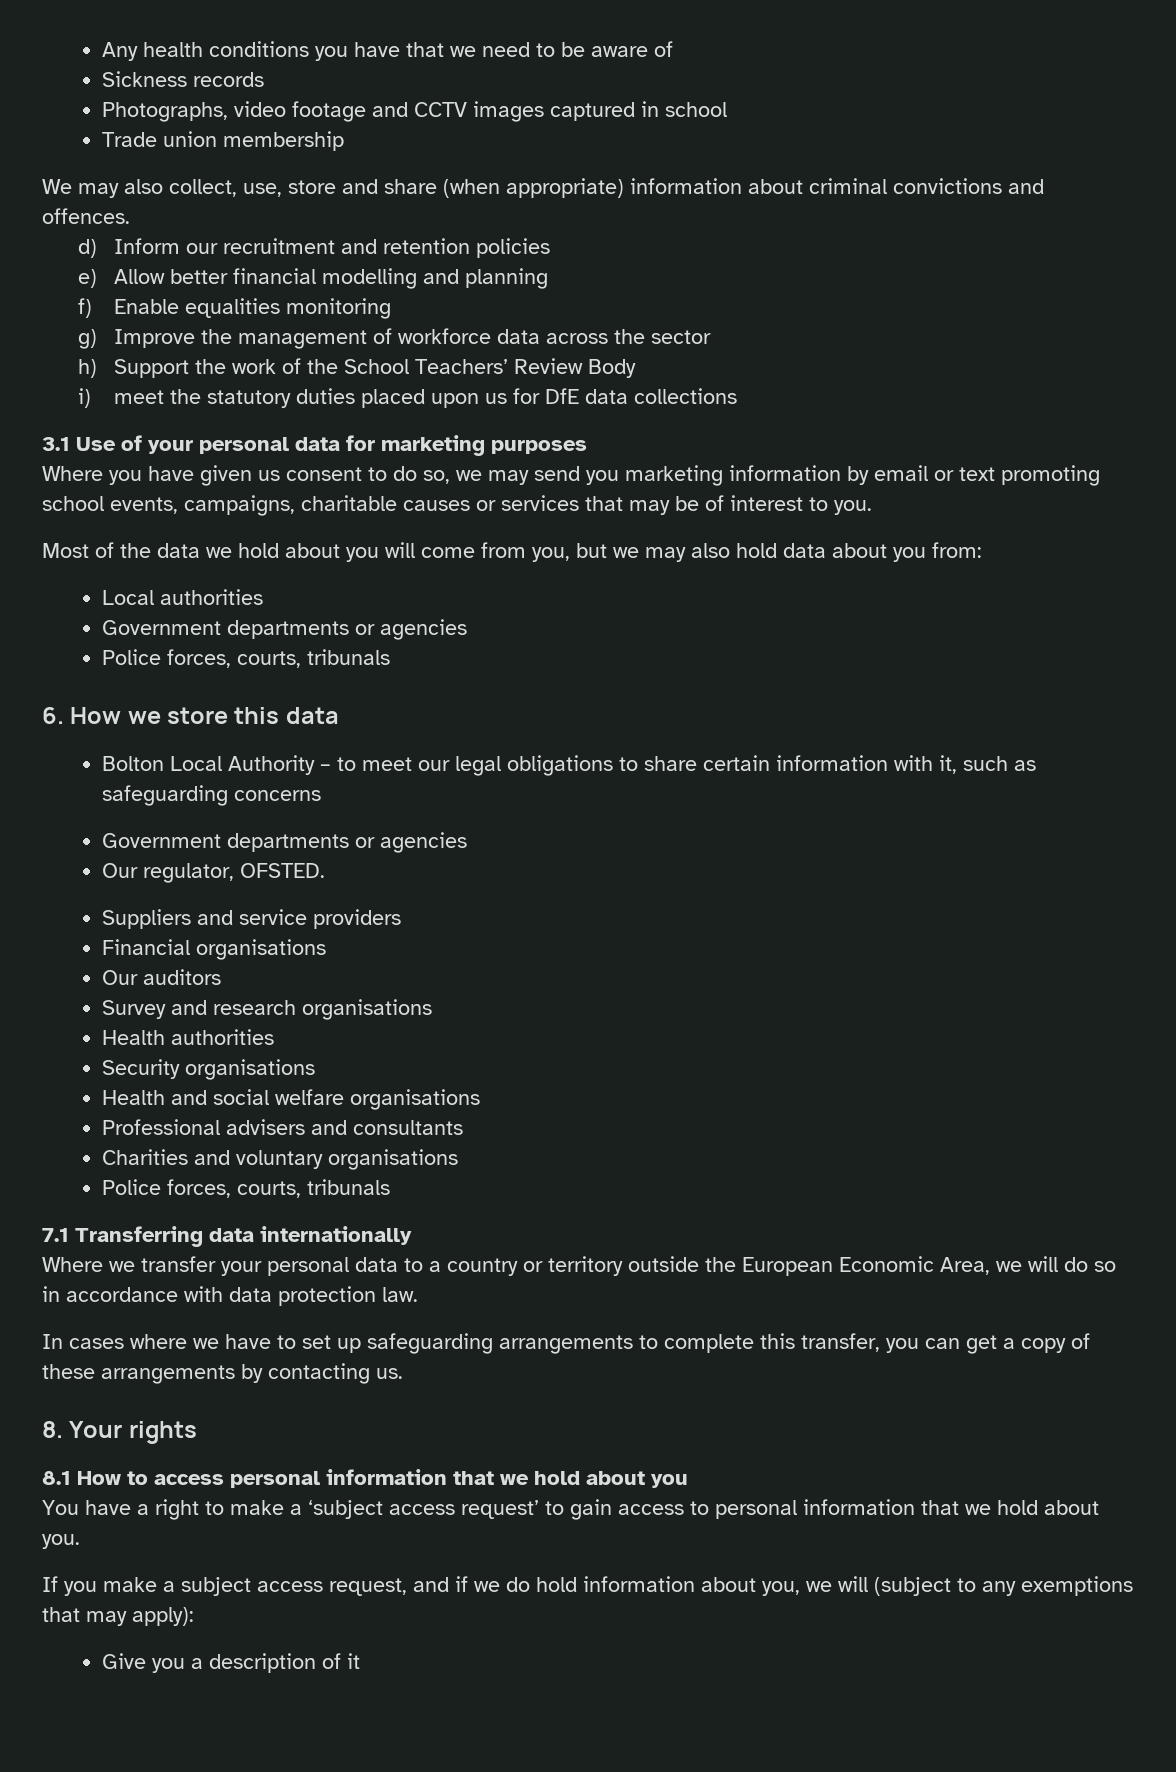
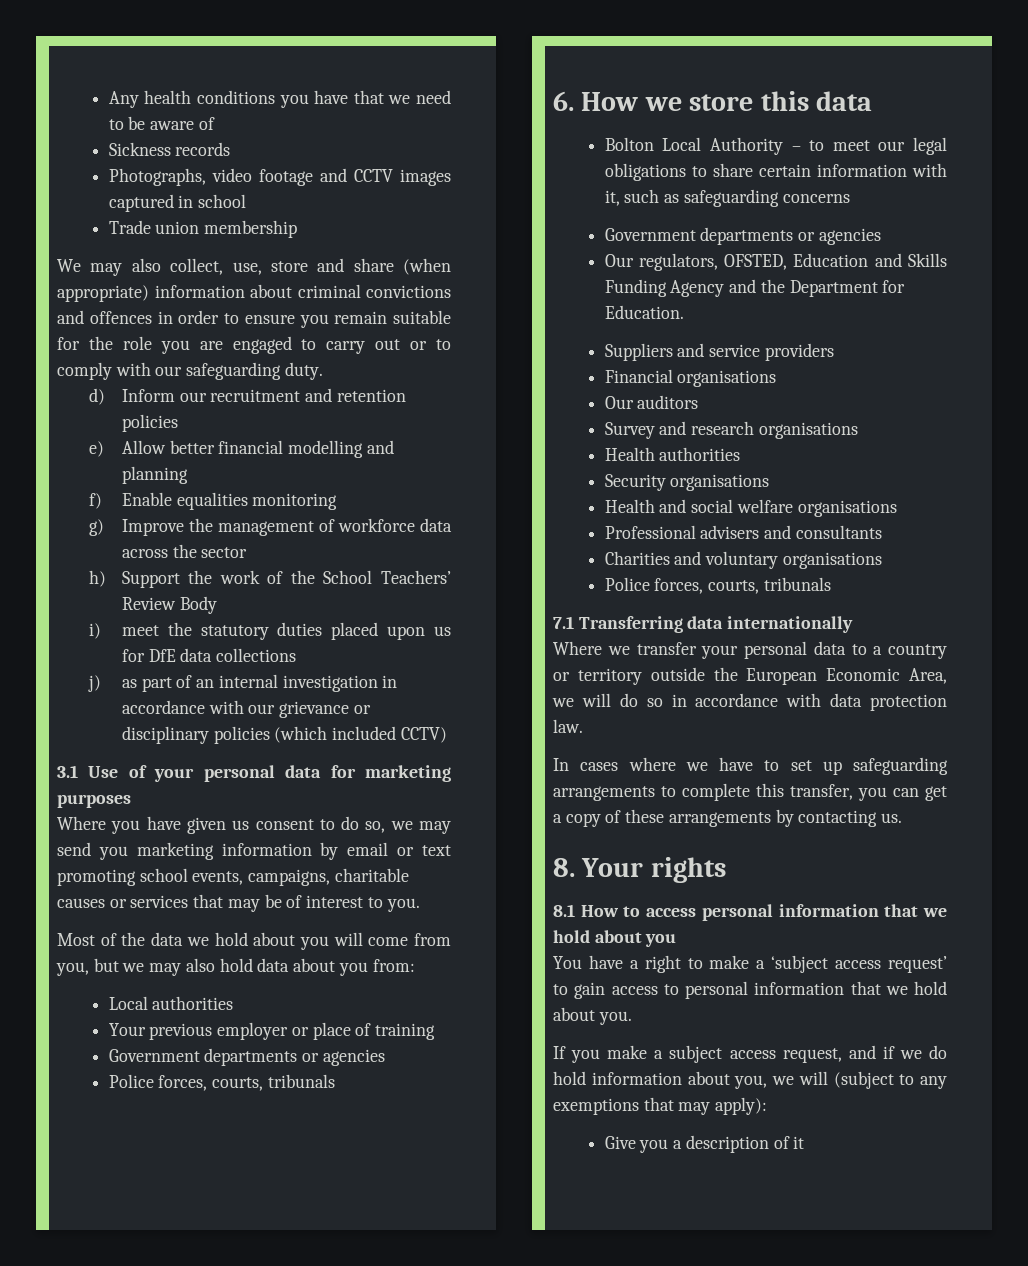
[42,208,130,224] offences. -> [89,310,451,328] [57,336,451,354] [57,362,323,380] offences in order to ensure you remain suitable for the role you are engaged to carry out or to comply with our safeguarding duty.
(738, 396) none -> [88,674,398,692] [121,700,371,718] [121,726,447,744] // j) as part of an internal investigation in accordance with our grievance or disciplinary policies (which included CCTV)
(264, 597) none -> [108,1022,436,1040] // Your previous employer or place of training
[143,863,326,883] regulator, OFSTED. -> [638,253,947,271] [604,279,906,297] [604,305,684,319] regulators, OFSTED, Education and Skills Funding Agency and the Department for Education.

